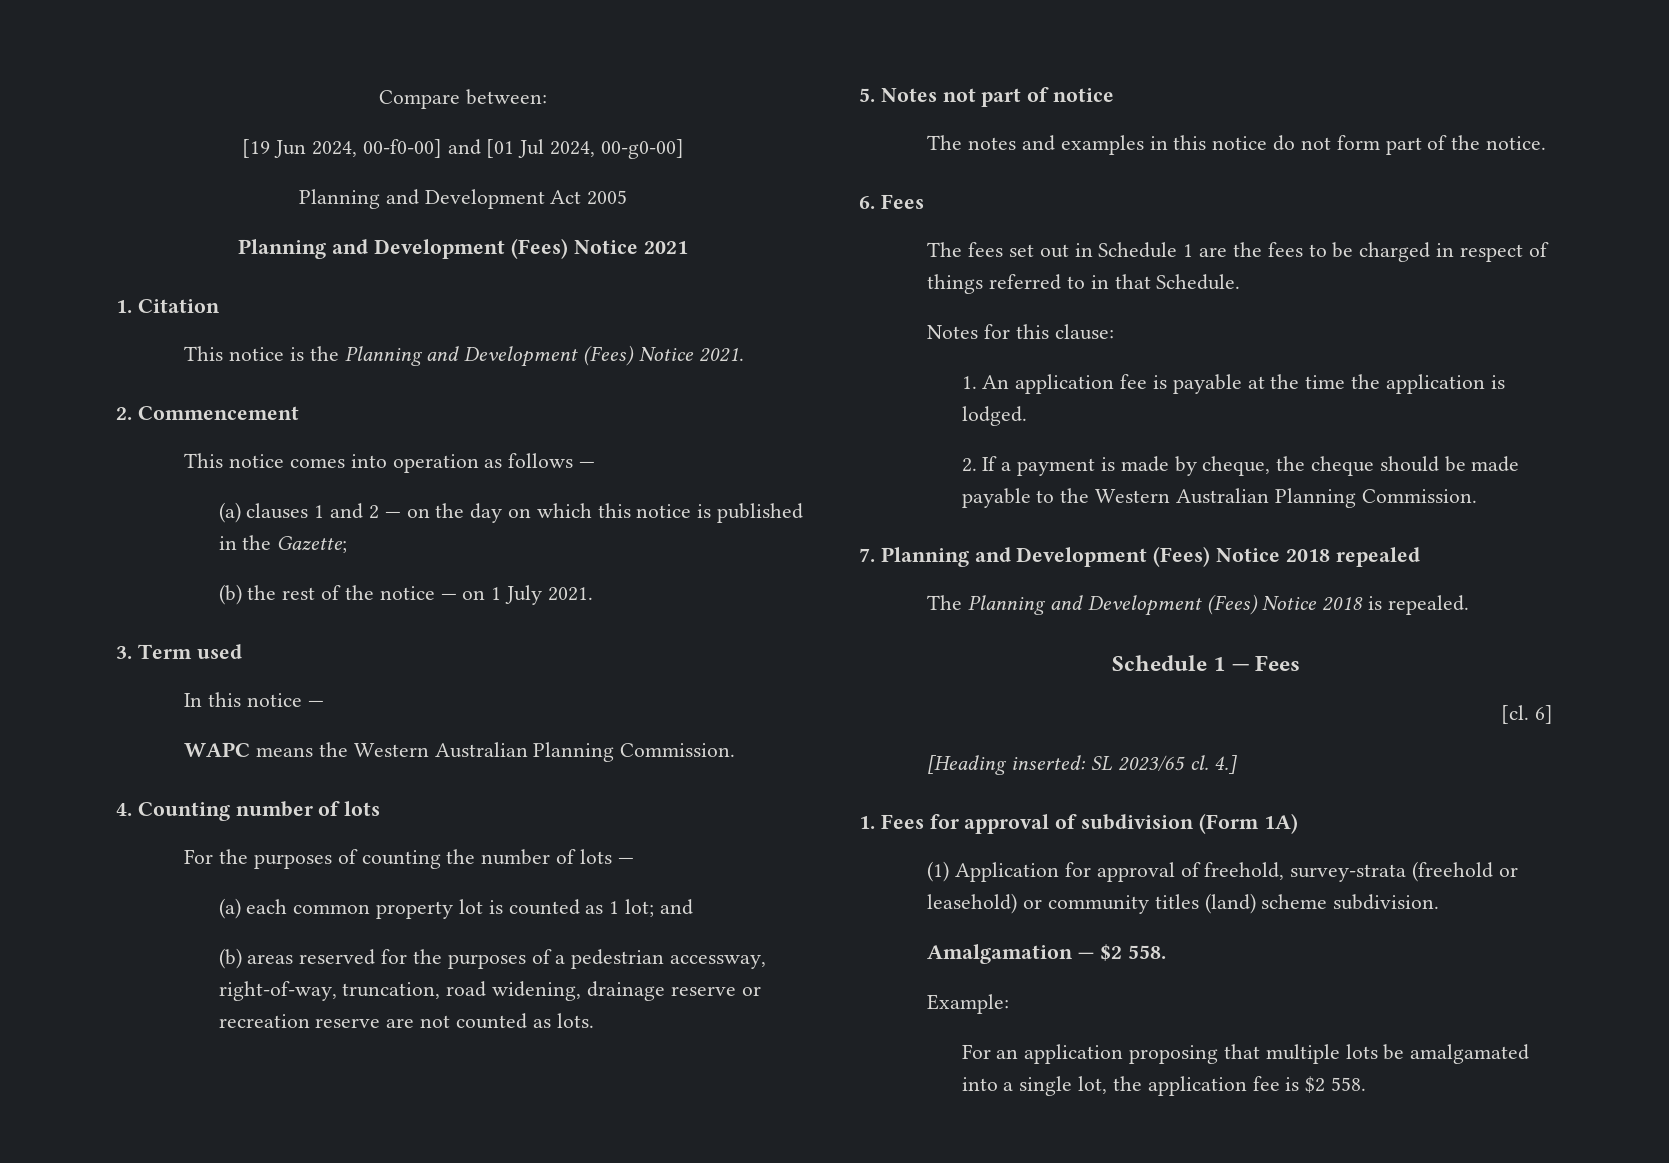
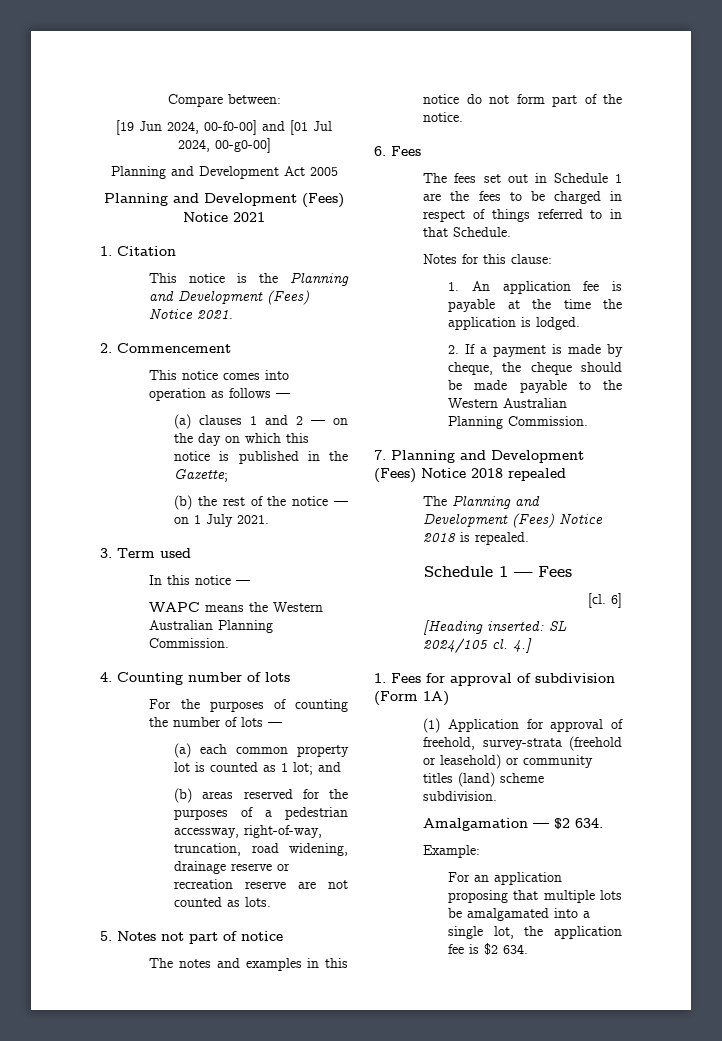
[1117,755,1185,771] 2023/65 -> [423,638,489,653] 2024/105
[1127,945,1166,959] 558. -> [575,818,604,828] 634.
[1330,1077,1366,1091] 558. -> [503,944,529,954] 634.

